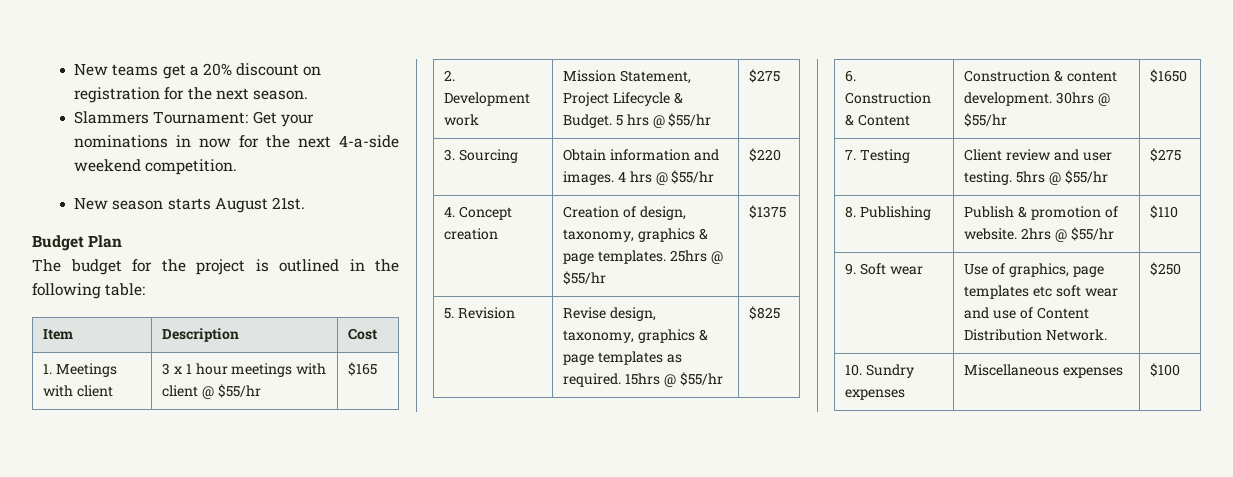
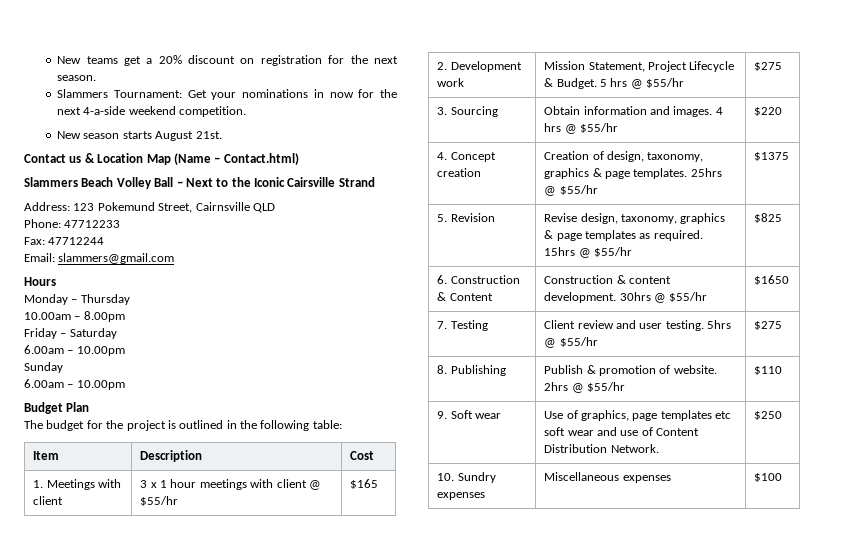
(305, 203) none -> [24,153,299,165] [24,177,375,189] [24,202,275,213] [24,219,121,228] [24,237,105,245] [24,253,175,264] [24,277,56,286] [24,294,130,305] [24,311,125,322] [24,328,117,339] [24,345,125,356] [24,362,63,373] [24,379,125,390] // Contact us & Location Map (Name – Contact.html) // Slammers Beach Volley Ball – Next to the Iconic Cairsville Strand // Address: 123 Pokemund Street, Cairnsville QLD // Phone: 47712233 // Fax: 47712244 // Email: slammers@gmail.com // Hours // Monday – Thursday // 10.00am – 8.00pm // Friday – Saturday // 6.00am – 10.00pm // Sunday // 6.00am – 10.00pm

